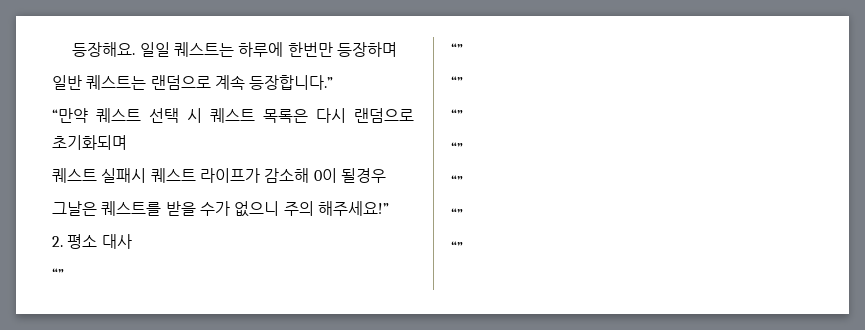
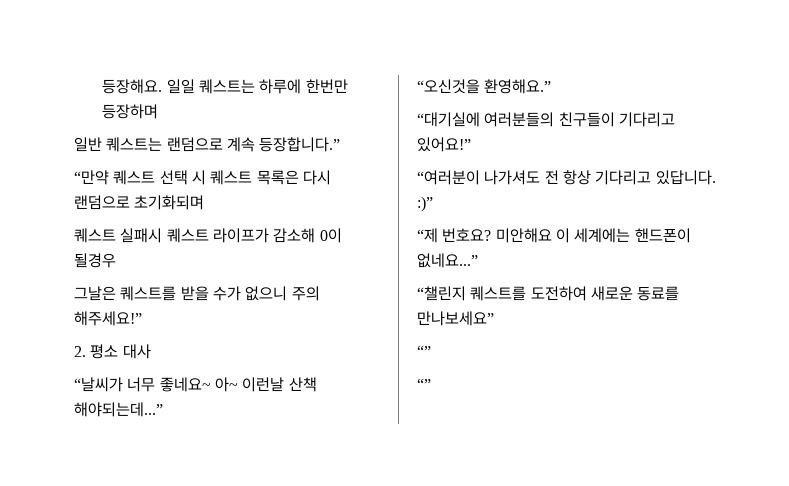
[52,268,64,280] [451,43,463,55] [451,76,463,88] [451,109,463,121] [451,142,463,154] [451,175,463,187] “” // “” // “” // “” // “” // “” -> [74,377,317,392] [74,402,163,417] [417,79,552,94] [417,112,675,127] [417,137,471,152] [417,170,716,185] [417,196,433,212] [417,228,691,243] [417,253,478,268] [417,286,680,301] [417,311,494,326] “날씨가 너무 좋네요~ 아~ 이런날 산책 해야되는데...” // “오신것을 환영해요.” // “대기실에 여러분들의 친구들이 기다리고 있어요!” // “여러분이 나가셔도 전 항상 기다리고 있답니다. :)” // “제 번호요? 미안해요 이 세계에는 핸드폰이 없네요...” // “챌린지 퀘스트를 도전하여 새로운 동료를 만나보세요”

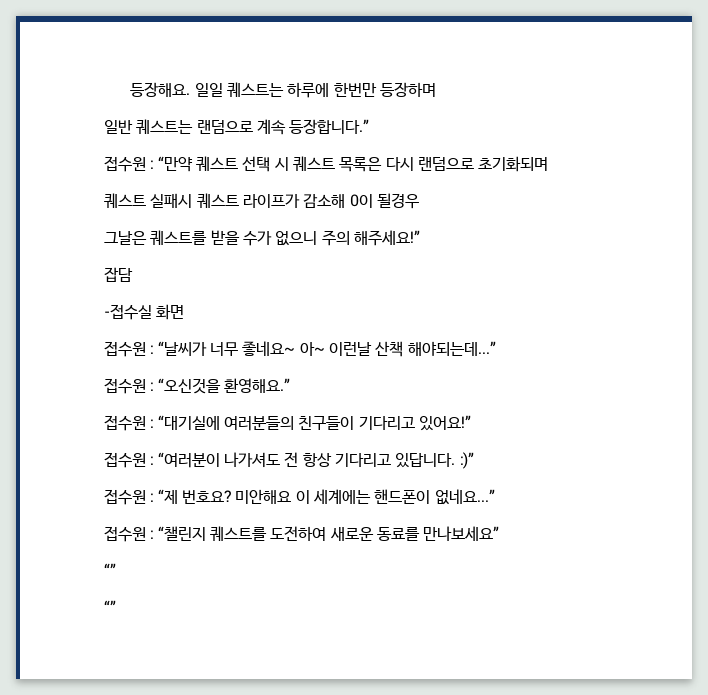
(341, 144) none -> [104,156,154,172] 접수원 :
[74,344,151,359] 2. 평소 대사 // -> [104,267,133,282] [104,304,185,320] [104,341,154,357] 잡담 // -접수실 화면 // 접수원 :
(163, 409) none -> [104,378,154,394] 접수원 :
(552, 86) none -> [104,415,154,431] 접수원 :
(471, 144) none -> [104,452,154,468] 접수원 :
(433, 204) none -> [104,489,154,505] 접수원 :
(478, 260) none -> [104,526,154,542] 접수원 :

